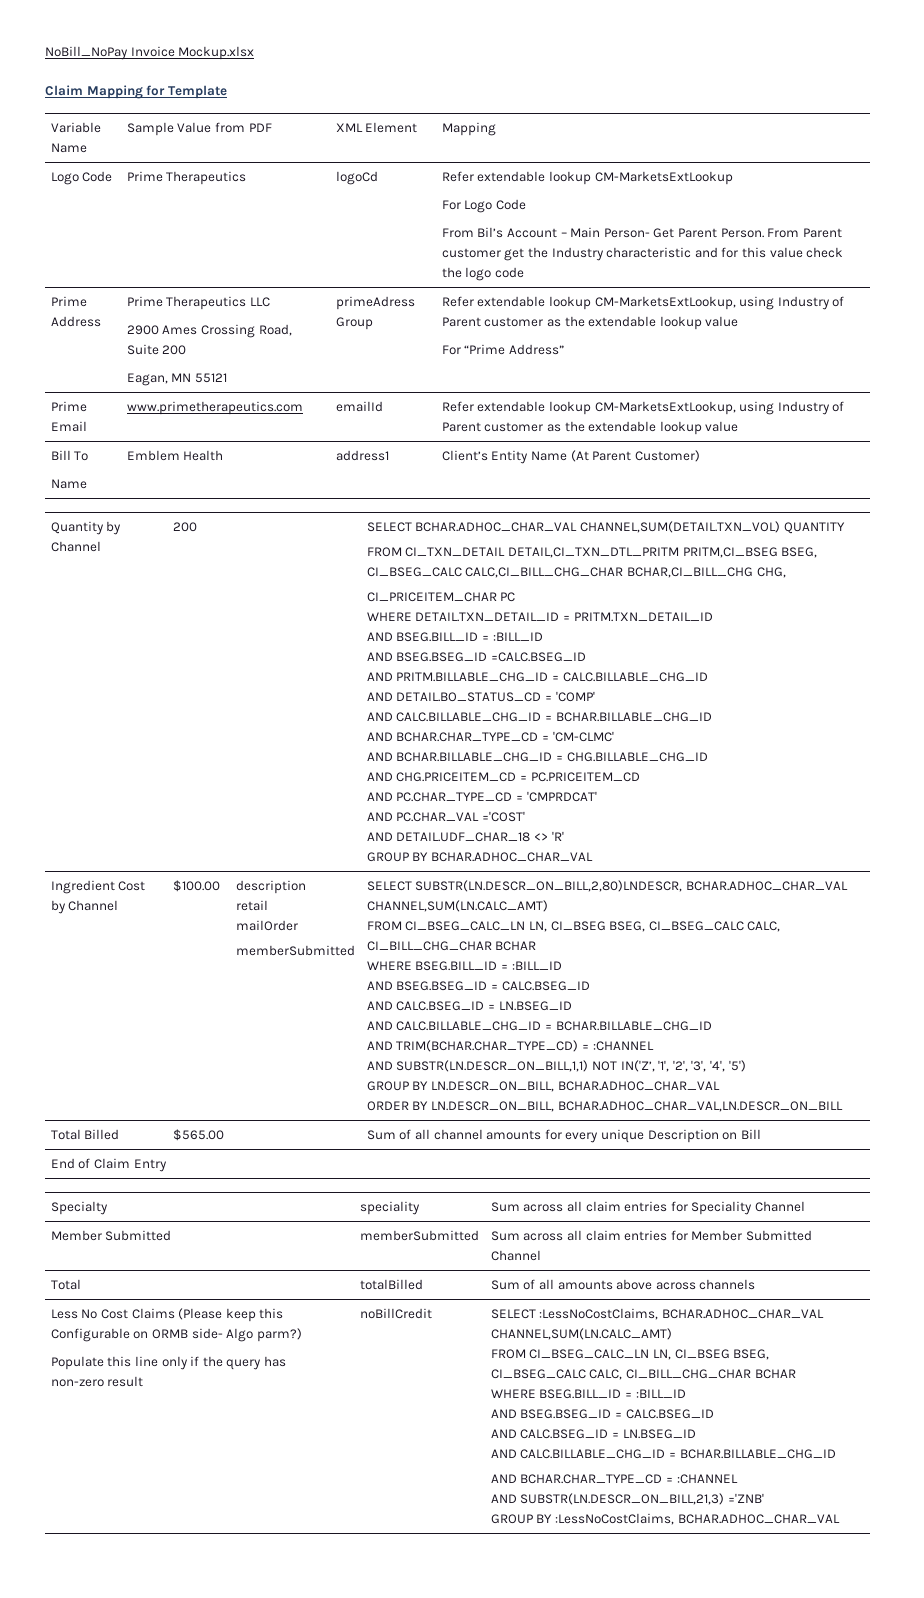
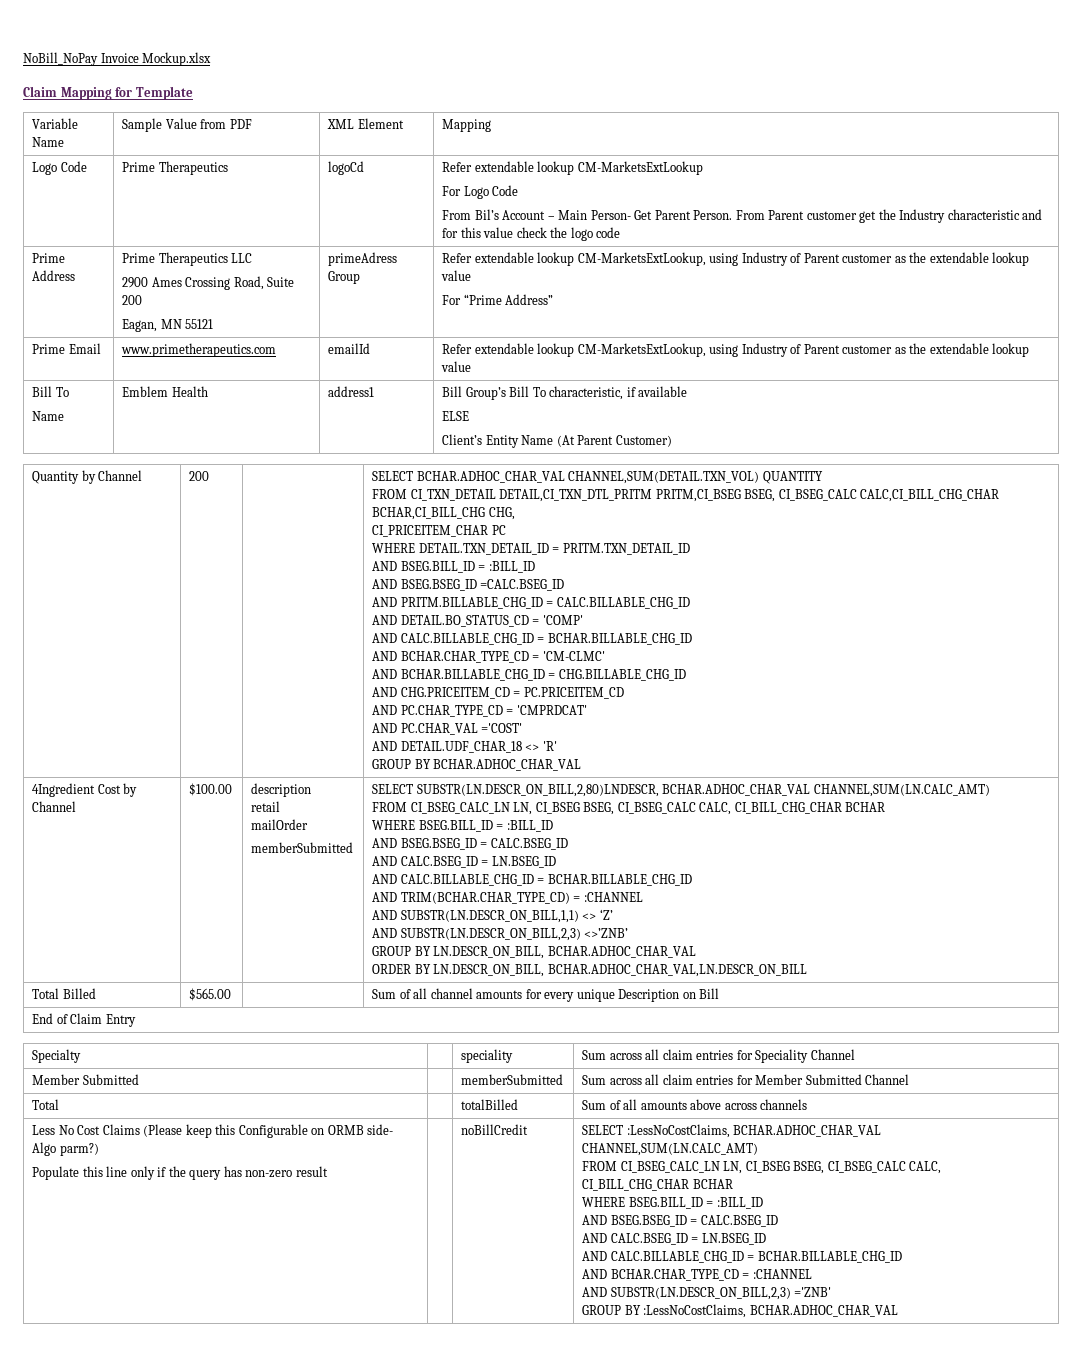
(389, 455) none -> [442,386,688,400] [442,411,470,421] Bill Group’s Bill To characteristic, if available // ELSE //
[50,880,115,894] Ingredient -> [32,783,96,797] 4Ingredient
[591,1060,746,1072] NOT IN('Z’, '1', '2', '3', '4', '5') -> [582,909,613,920] [372,928,629,941] <> ‘Z’ // AND SUBSTR(LN.DESCR_ON_BILL,2,3) <>’ZNB’
[520,1493,725,1505] SUBSTR(LN.DESCR_ON_BILL,21,3) -> [610,1287,791,1300] SUBSTR(LN.DESCR_ON_BILL,2,3)

